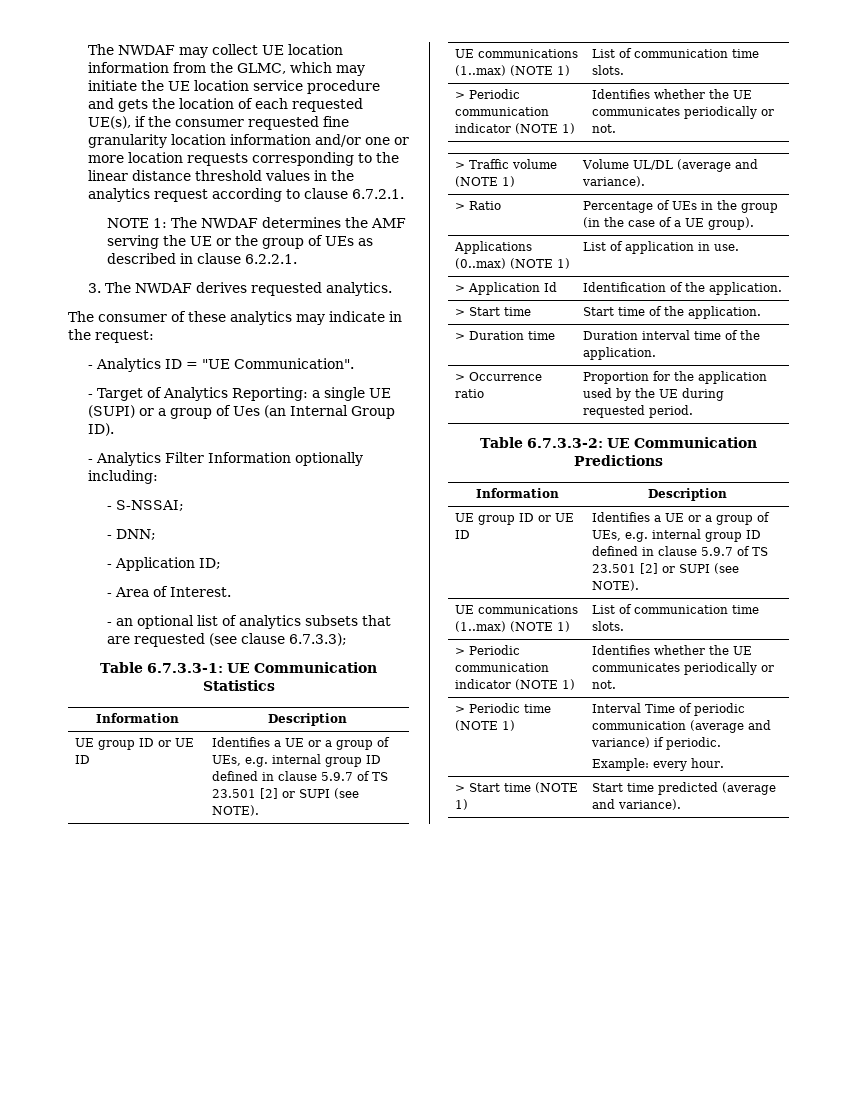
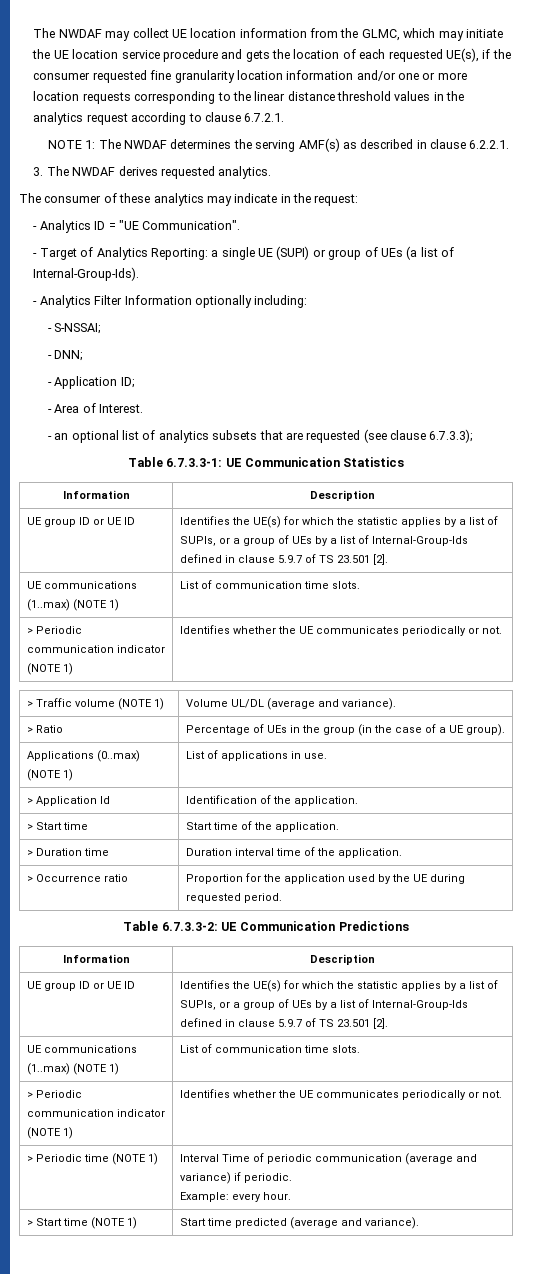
[371,218,407,228] [107,235,355,249] AMF serving the UE or the group of UEs -> [255,138,340,152] serving AMF(s)
[157,405,395,419] [87,423,114,436] a group of Ues (an Internal Group ID). -> [328,246,455,260] [33,267,140,281] group of UEs (a list of Internal-Group-Ids).
[273,737,390,750] [211,754,381,767] [211,771,388,781] [211,788,359,799] [211,805,259,816] a UE or a group of UEs, e.g. internal group ID defined in clause 5.9.7 of TS 23.501 [2] or SUPI (see NOTE). -> [231,516,498,528] [179,535,468,546] [179,554,388,565] the UE(s) for which the statistic applies by a list of SUPIs, or a group of UEs by a list of Internal-Group-Ids defined in clause 5.9.7 of TS 23.501 [2].
[624,241,694,254] application -> [220,751,288,761] applications
[653,512,770,525] [591,529,761,542] [591,546,768,556] [591,563,739,574] [591,580,639,591] a UE or a group of UEs, e.g. internal group ID defined in clause 5.9.7 of TS 23.501 [2] or SUPI (see NOTE). -> [231,980,498,992] [179,999,468,1010] [179,1018,388,1029] the UE(s) for which the statistic applies by a list of SUPIs, or a group of UEs by a list of Internal-Group-Ids defined in clause 5.9.7 of TS 23.501 [2].

